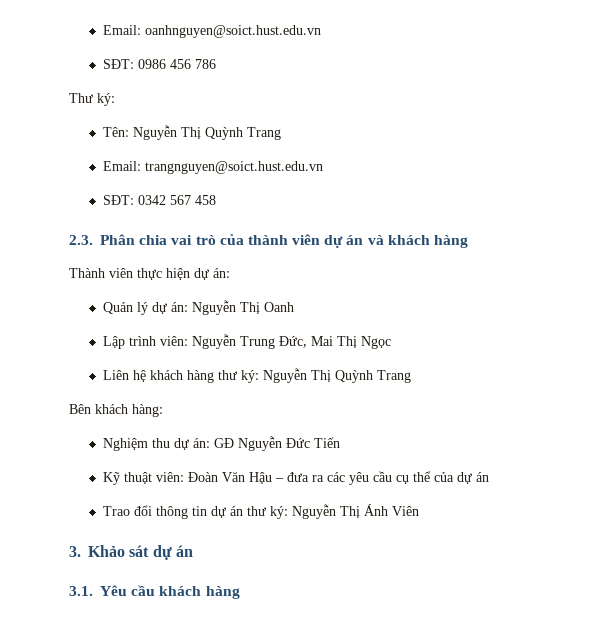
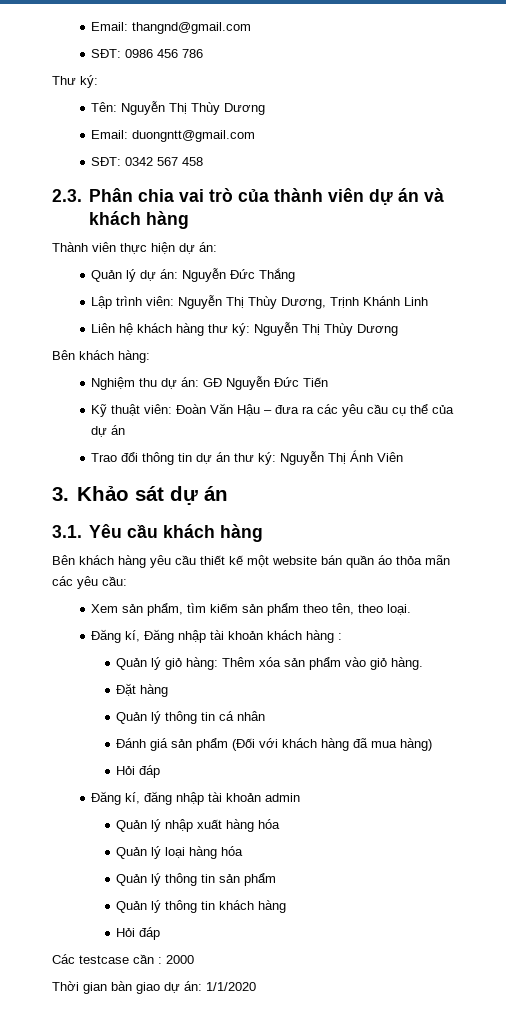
[102,25,321,38] Email: oanhnguyen@soict.hust.edu.vn -> [91,22,252,34] Email: thangnd@gmail.com
[204,127,281,140] [102,161,323,174] Quỳnh Trang // Email: trangnguyen@soict.hust.edu.vn -> [191,102,266,115] [91,130,256,142] Thùy Dương // Email: duongntt@gmail.com
[239,302,294,314] Thị Oanh -> [230,268,296,282] Đức Thắng
[239,336,391,349] Trung Đức, Mai Thị Ngọc -> [226,296,429,309] Thị Thùy Dương, Trịnh Khánh Linh
[334,370,411,383] Quỳnh Trang -> [324,323,399,336] Thùy Dương
(240, 592) none -> [52,555,450,568] [52,576,127,589] [91,603,412,616] [91,629,343,643] [116,657,424,670] [116,683,169,697] [116,711,266,724] [116,738,433,751] [116,765,161,778] [91,791,301,805] [116,819,281,832] [116,846,244,859] [116,873,277,886] [116,900,287,913] [116,927,161,940] [52,954,194,964] [52,981,256,994] // Bên khách hàng yêu cầu thiết kế một website bán quần áo thỏa mãn các yêu cầu: // Xem sản phẩm, tìm kiếm sản phẩm theo tên, theo loại. // Đăng kí, Đăng nhập tài khoản khách hàng : // Quản lý giỏ hàng: Thêm xóa sản phẩm vào giỏ hàng. // Đặt hàng // Quản lý thông tin cá nhân // Đánh giá sản phẩm (Đối với khách hàng đã mua hàng) // Hỏi đáp // Đăng kí, đăng nhập tài khoản admin // Quản lý nhập xuất hàng hóa // Quản lý loại hàng hóa // Quản lý thông tin sản phẩm // Quản lý thông tin khách hàng // Hỏi đáp // Các testcase cần : 2000 // Thời gian bàn giao dự án: 1/1/2020

